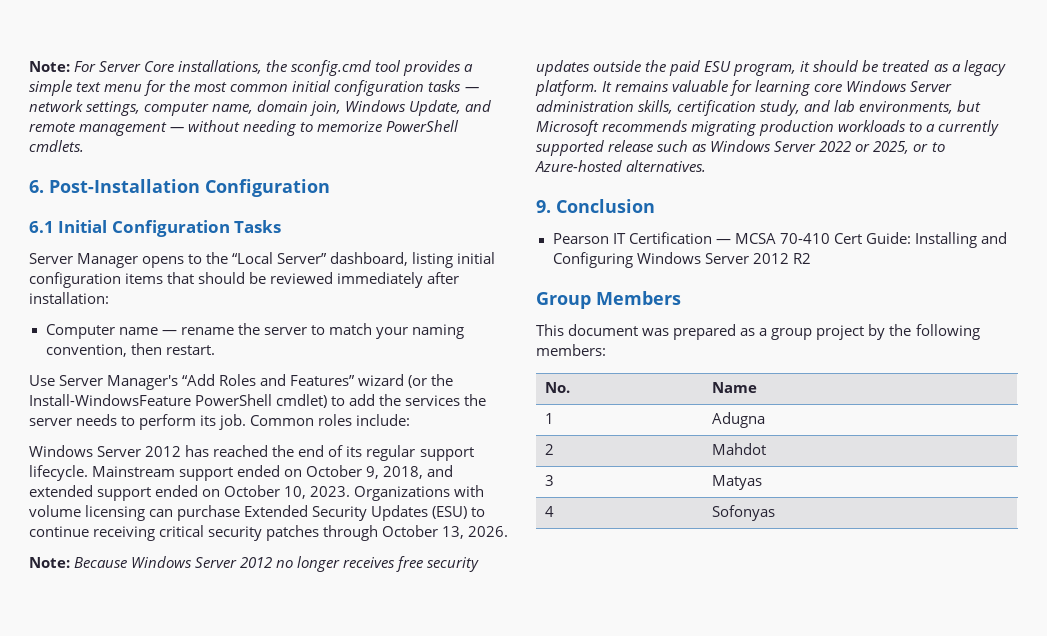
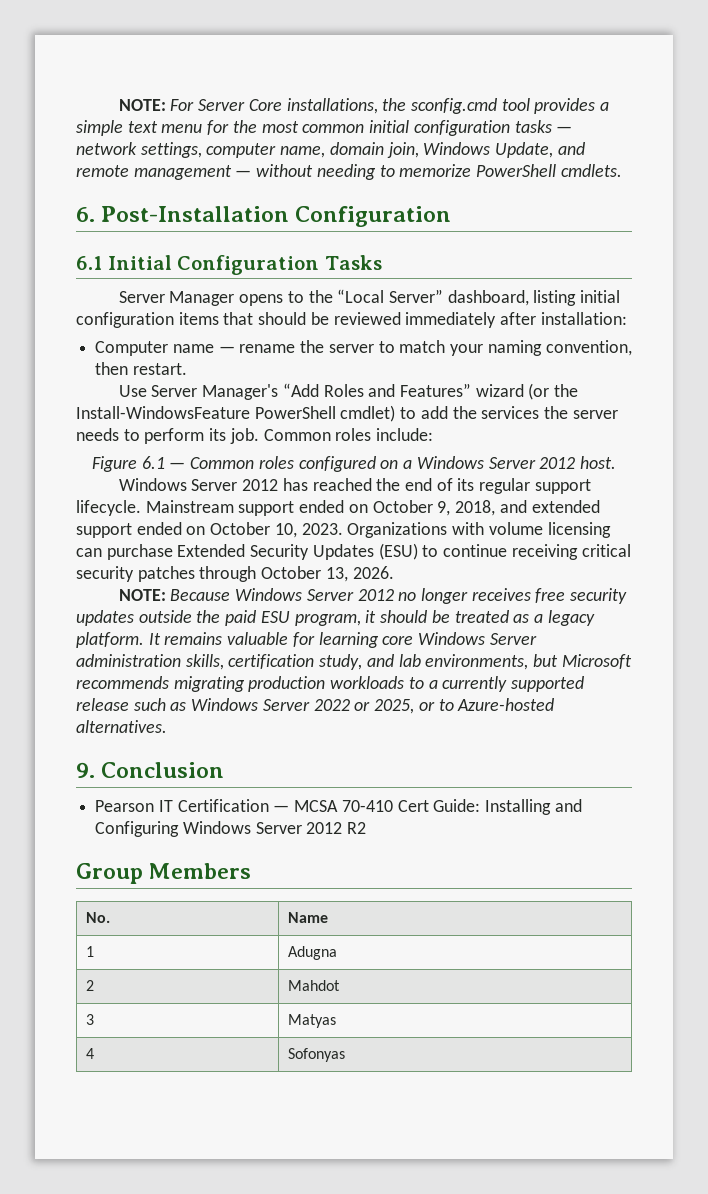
[29,61,70,72] Note: -> [118,99,166,111] NOTE:
(411, 420) none -> [92,456,616,472] // Figure 6.1 — Common roles configured on a Windows Server 2012 host.
[29,557,70,568] Note: -> [118,589,166,601] NOTE:
[536,324,980,340] [536,344,606,356] // This document was prepared as a group project by the following members: -> (252, 871) none

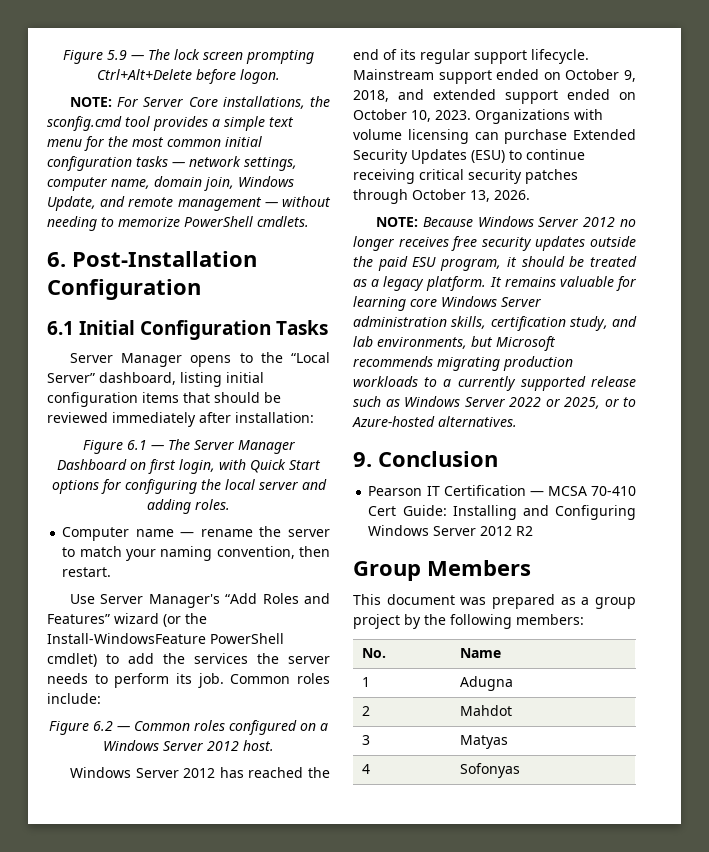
(118, 105) none -> [63,49,314,64] [97,69,280,84] Figure 5.9 — The lock screen prompting Ctrl+Alt+Delete before logon. //
(627, 318) none -> [82,439,295,454] [57,459,321,474] [51,479,327,494] [147,499,230,514] // Figure 6.1 — The Server Manager Dashboard on first login, with Quick Start options for configuring the local server and adding roles.
[141,456,165,469] 6.1 -> [93,721,113,731] 6.2
(252, 871) none -> [353,594,636,609] [353,614,584,629] // This document was prepared as a group project by the following members:

